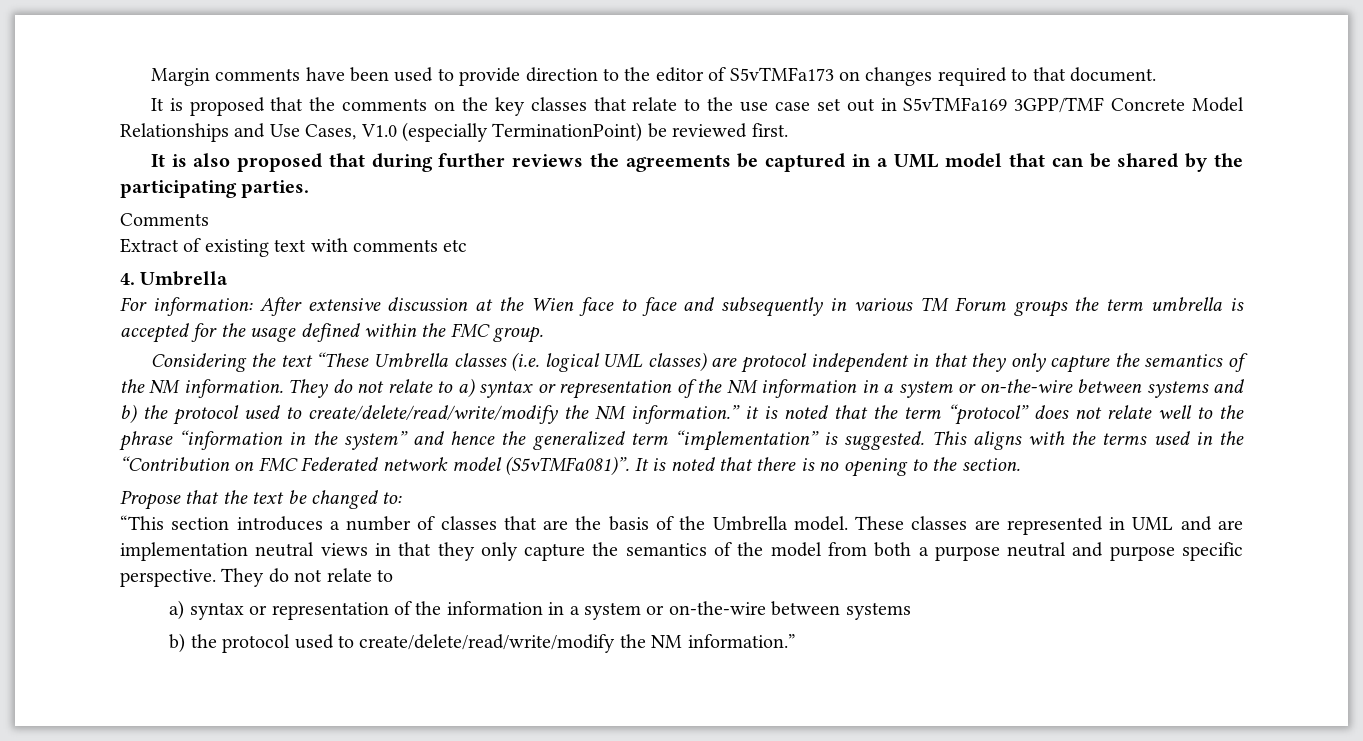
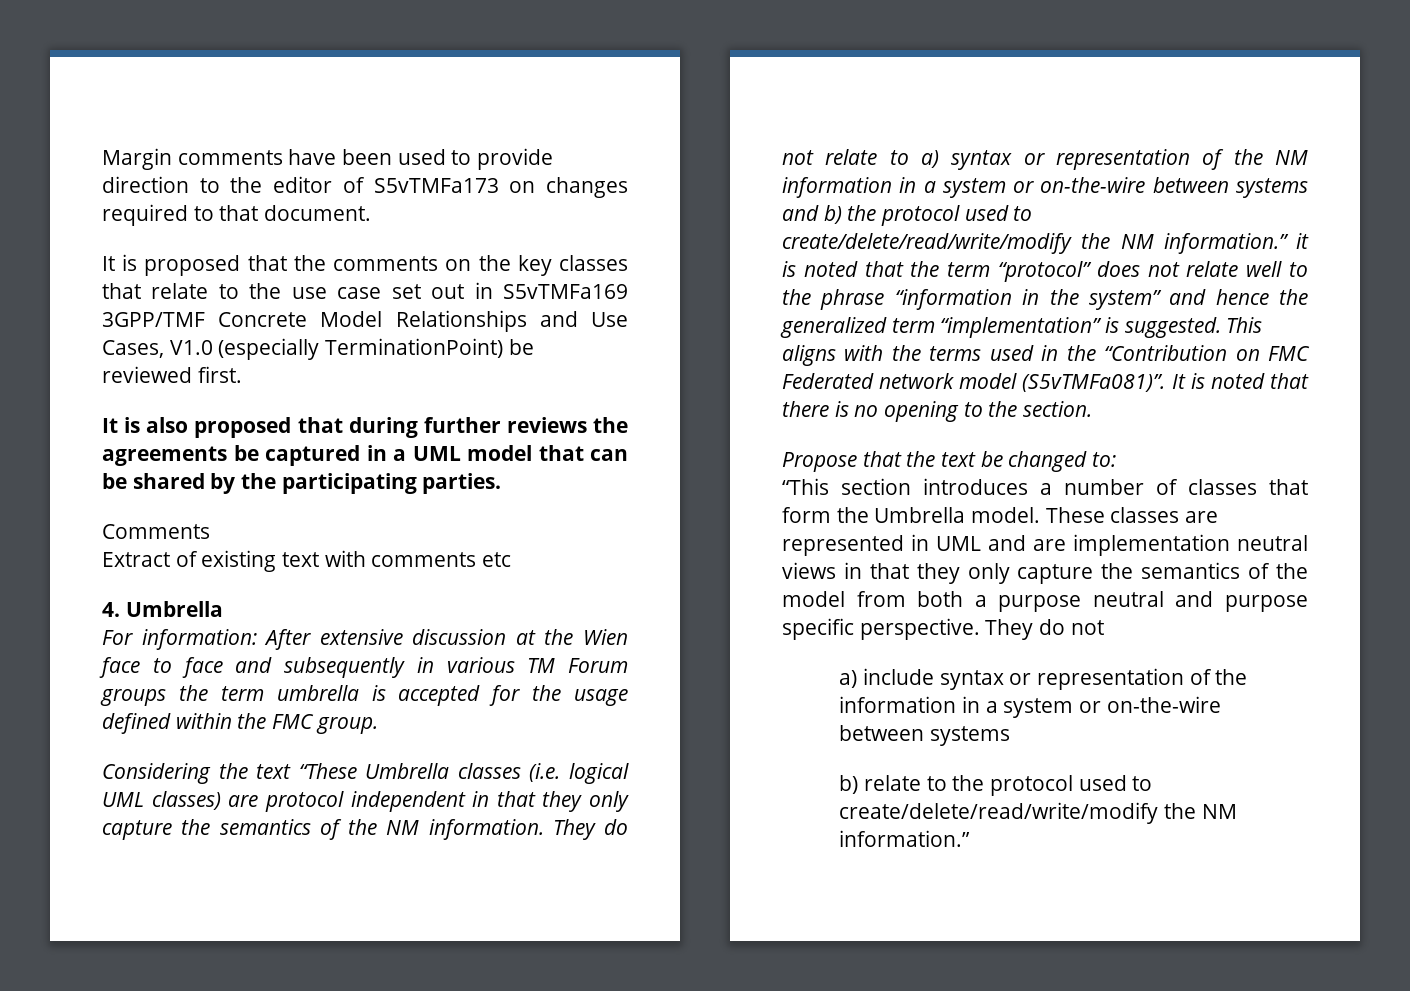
[543,516,674,531] are the basis of -> [782,507,831,523] form
[326,568,393,582] [169,600,185,620] relate to // a) -> [839,668,934,688] // a) include
(186, 643) none -> [863,775,947,791] relate to

